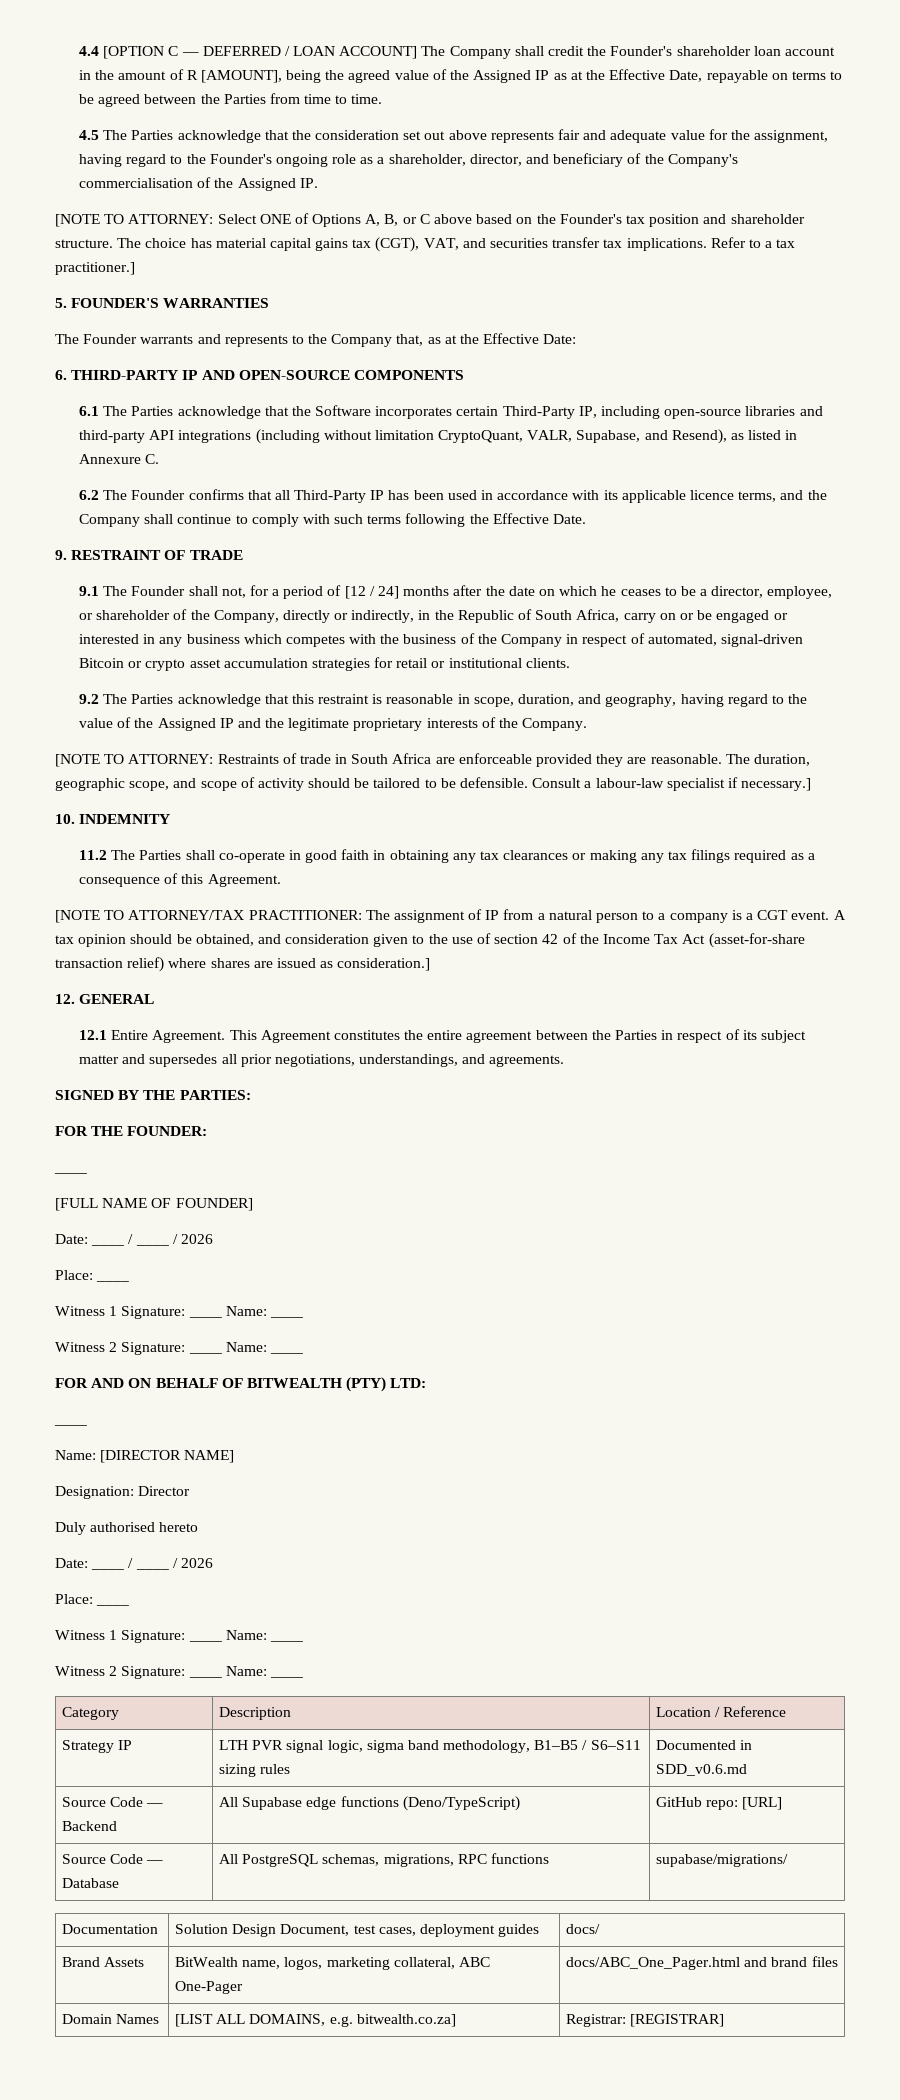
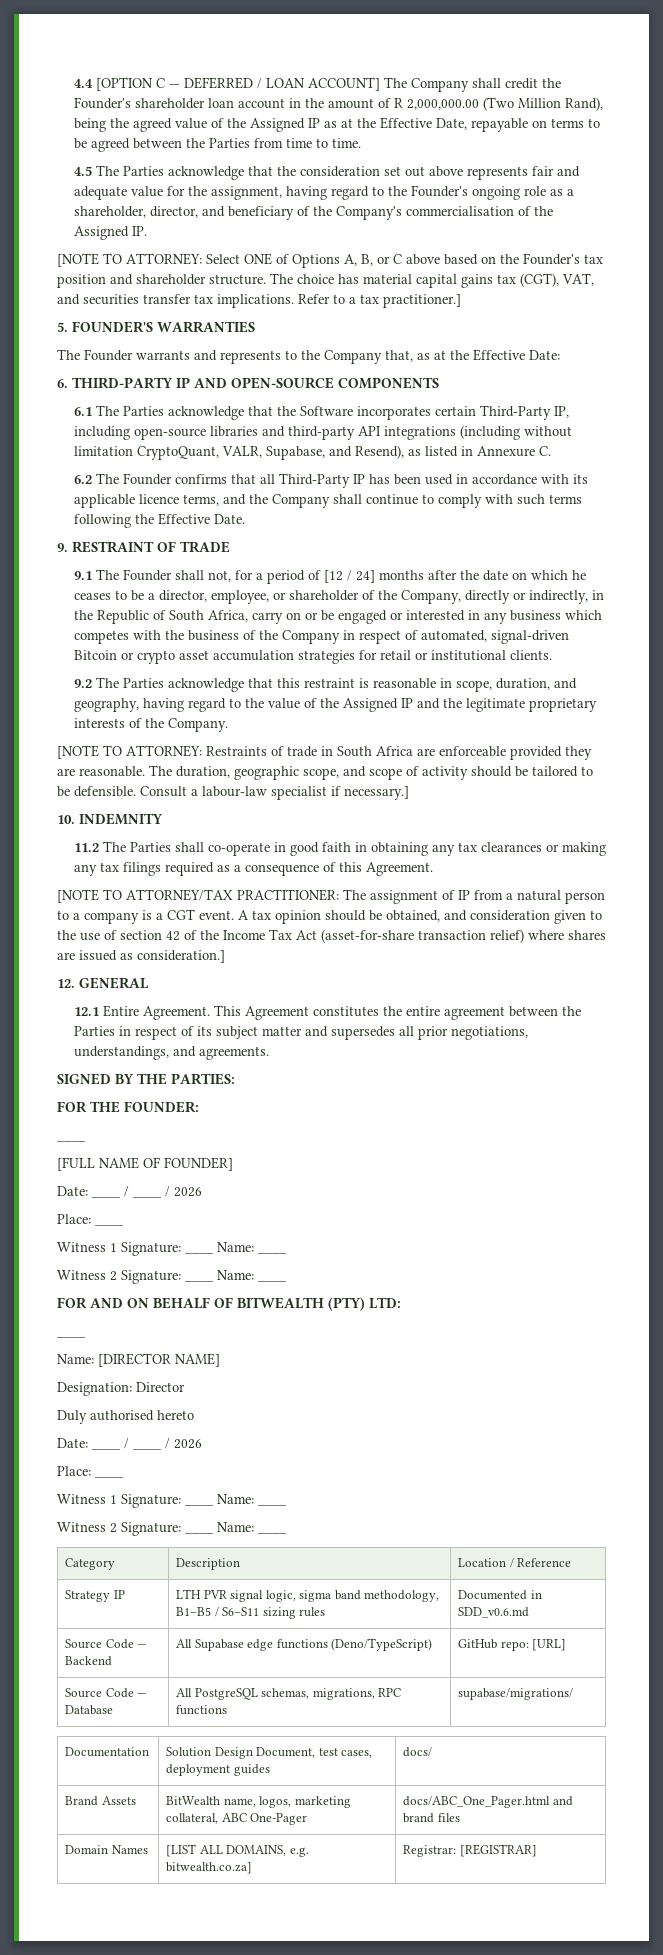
[200,70,282,83] [AMOUNT], -> [406,97,603,111] 2,000,000.00 (Two Million Rand),

